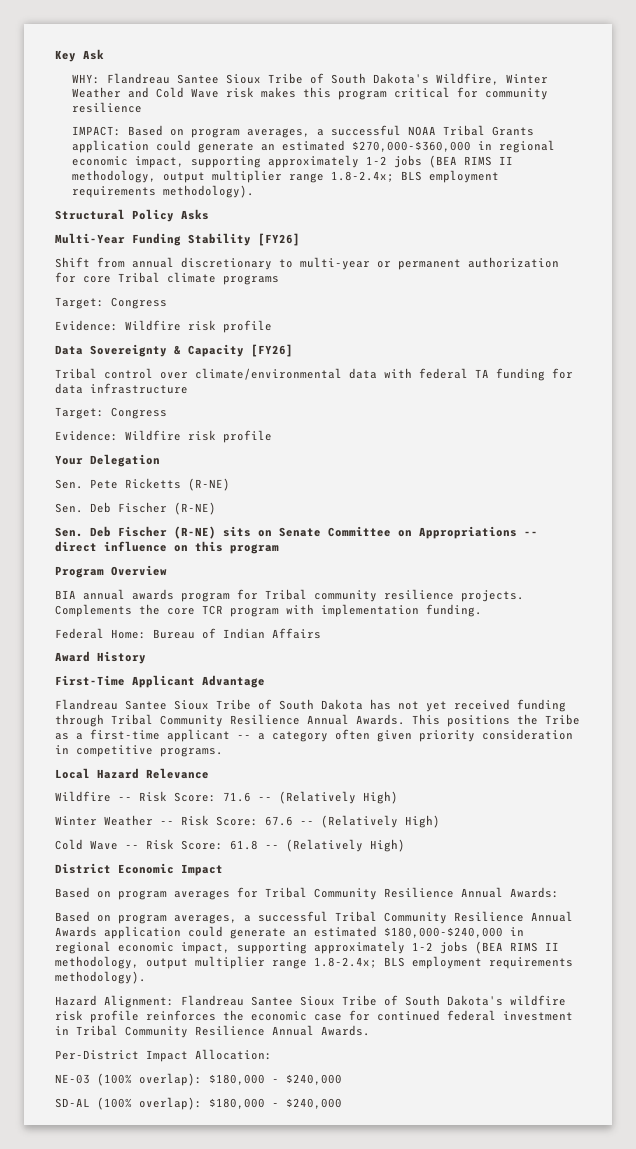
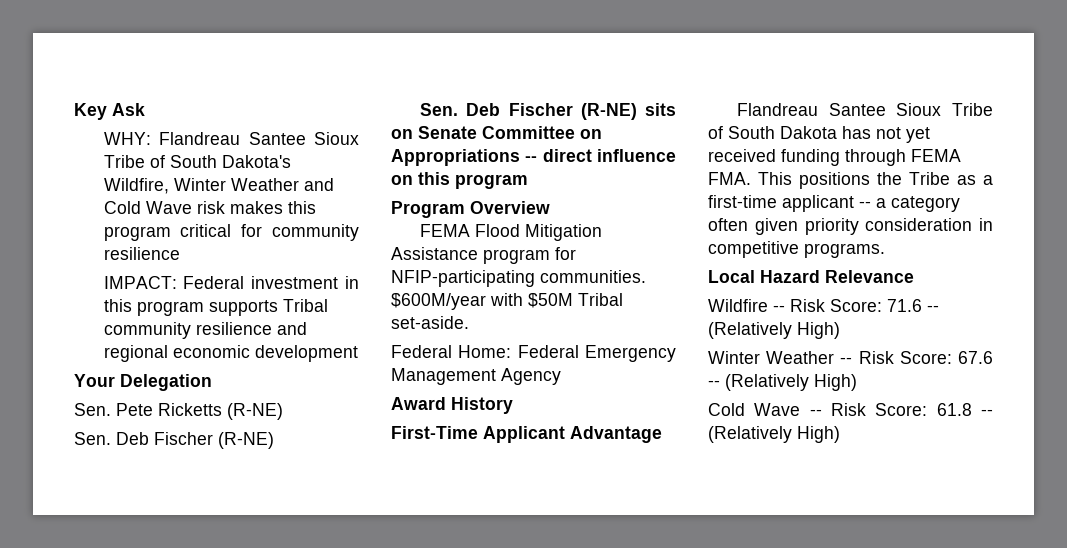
[128,125,535,138] [72,140,556,153] [72,155,514,168] [72,170,500,183] [72,185,255,198] [55,209,209,222] [55,233,300,246] [55,257,559,270] [55,272,279,285] [55,297,167,309] [55,320,272,333] [55,344,293,357] [55,368,573,381] [55,383,188,394] [55,407,167,419] [55,430,272,443] Based on program averages, a successful NOAA Tribal Grants application could generate an estimated $270,000-$360,000 in regional economic impact, supporting approximately 1-2 jobs (BEA RIMS II methodology, output multiplier range 1.8-2.4x; BLS employment requirements methodology). // Structural Policy Asks // Multi-Year Funding Stability [FY26] // Shift from annual discretionary to multi-year or permanent authorization for core Tribal climate programs // Target: Congress // Evidence: Wildfire risk profile // Data Sovereignty & Capacity [FY26] // Tribal control over climate/environmental data with federal TA funding for data infrastructure // Target: Congress // Evidence: Wildfire risk profile -> [183,276,359,289] [103,299,328,316] [103,322,307,339] [103,345,358,362] Federal investment in this program supports Tribal community resilience and regional economic development
[55,589,524,602] [55,604,482,617] [55,628,321,639] BIA annual awards program for Tribal community resilience projects. Complements the core TCR program with implementation funding. // Federal Home: Bureau of Indian Affairs -> [420,224,603,241] [391,247,576,264] [391,270,646,287] [391,293,623,310] [391,316,469,329] [391,345,676,362] [391,368,561,385] FEMA Flood Mitigation Assistance program for NFIP-participating communities. $600M/year with $50M Tribal set-aside. // Federal Home: Federal Emergency Management Agency
[111,714,405,727] Tribal Community Resilience Annual Awards. -> [911,149,961,162] [708,172,751,185] FEMA FMA.
[55,863,223,876] [55,887,559,900] [55,911,573,924] [55,926,524,939] [55,941,559,954] [55,956,573,969] [55,971,146,984] [55,995,566,1008] [55,1010,573,1023] [55,1025,370,1038] [55,1049,272,1062] [55,1073,342,1086] [55,1097,342,1110] // District Economic Impact // Based on program averages for Tribal Community Resilience Annual Awards: // Based on program averages, a successful Tribal Community Resilience Annual Awards application could generate an estimated $180,000-$240,000 in regional economic impact, supporting approximately 1-2 jobs (BEA RIMS II methodology, output multiplier range 1.8-2.4x; BLS employment requirements methodology). // Hazard Alignment: Flandreau Santee Sioux Tribe of South Dakota's wildfire risk profile reinforces the economic case for continued federal investment in Tribal Community Resilience Annual Awards. // Per-District Impact Allocation: // NE-03 (100% overlap): $180,000 - $240,000 // SD-AL (100% overlap): $180,000 - $240,000 -> (840, 434) none

